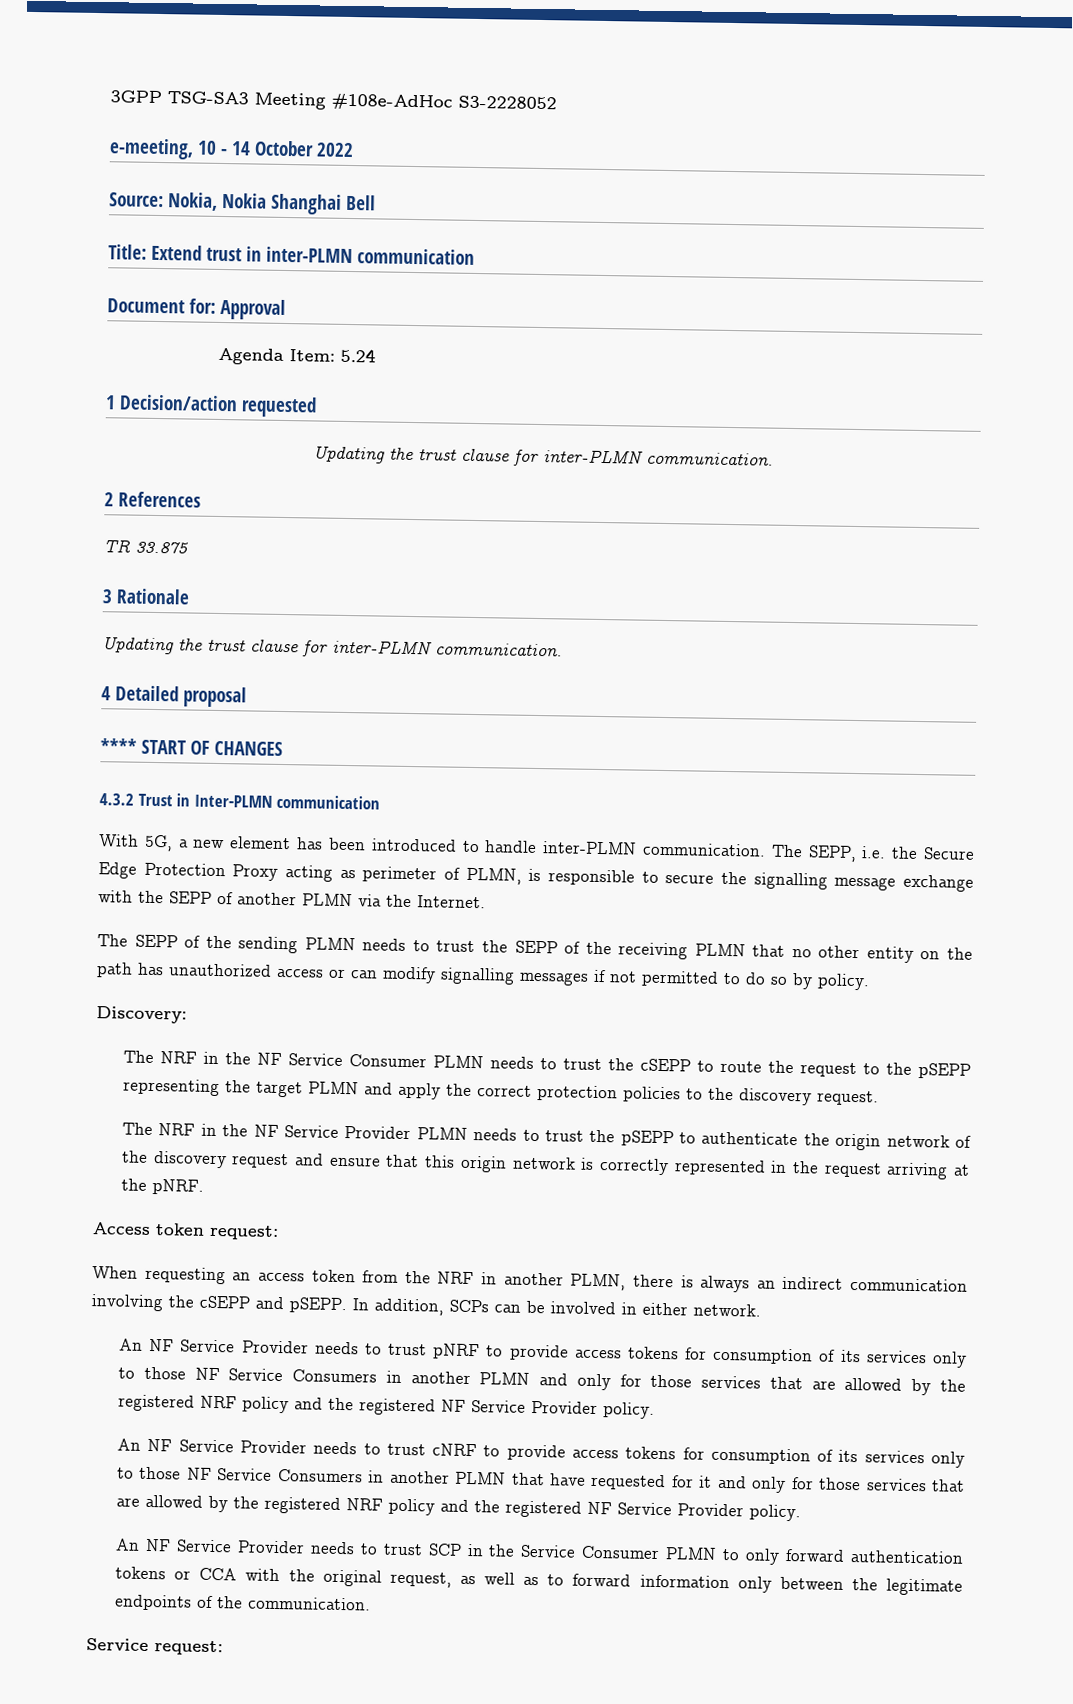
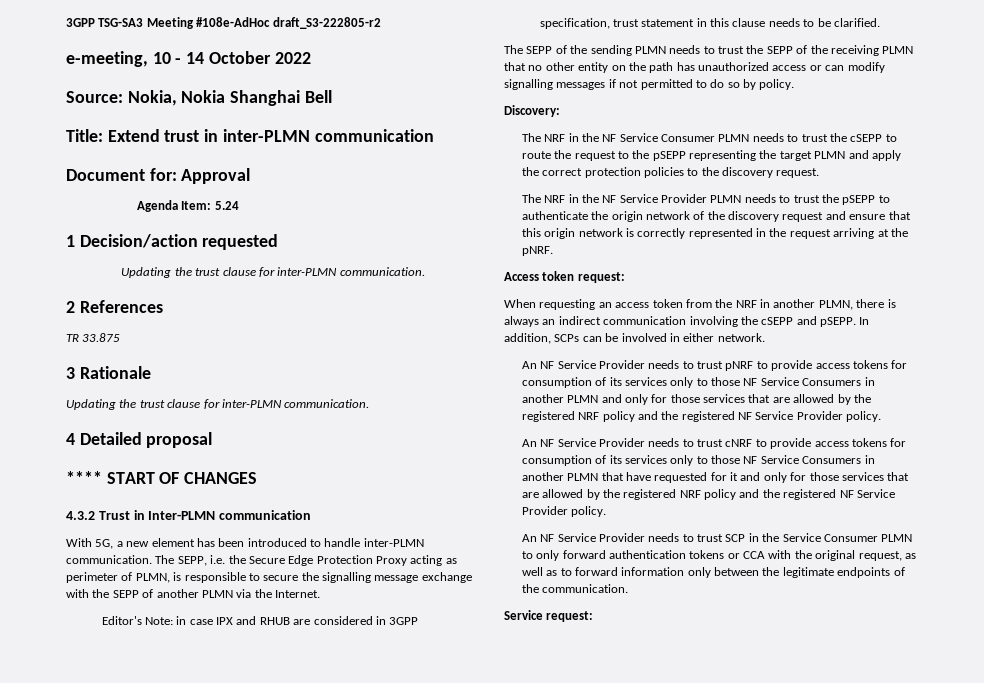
[458,95,557,110] S3-2228052 -> [272,17,381,29] draft_S3-222805-r2
(486, 902) none -> [101,616,419,625] [539,18,880,29] // Editor's Note: in case IPX and RHUB are considered in 3GPP specification, trust statement in this clause needs to be clarified.

